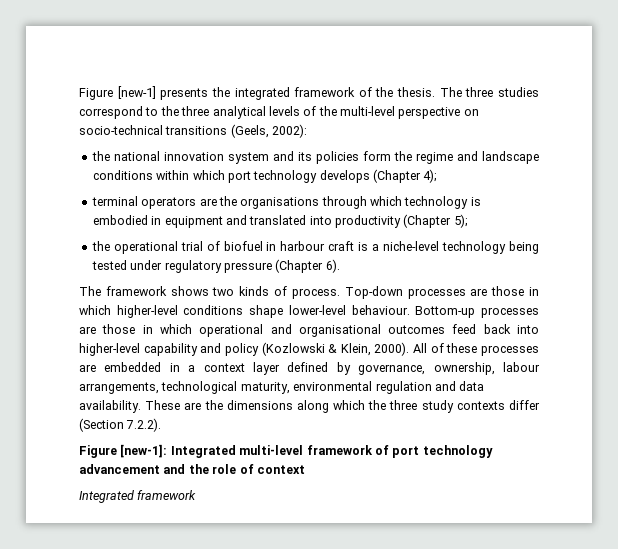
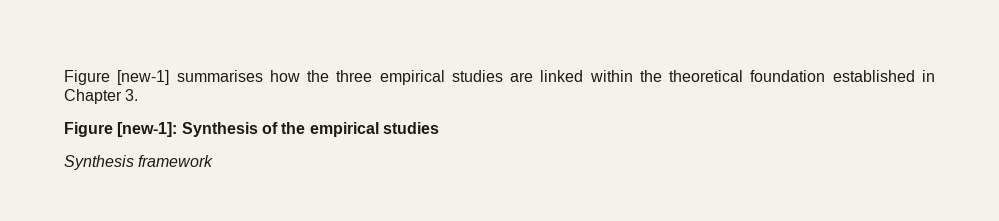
[160,87,539,100] [79,106,479,119] [79,124,308,138] [91,151,539,164] [92,169,438,183] [91,196,481,209] [92,214,468,228] [91,241,539,254] [91,259,340,273] [79,286,539,299] [79,305,539,318] [79,324,539,337] [79,342,539,356] [79,362,540,375] [79,381,485,394] [79,400,540,413] [79,418,162,432] [79,444,493,458] [79,464,305,474] [79,490,134,503] presents the integrated framework of the thesis. The three studies correspond to the three analytical levels of the multi-level perspective on socio-technical transitions (Geels, 2002): // the national innovation system and its policies form the regime and landscape conditions within which port technology develops (Chapter 4); // terminal operators are the organisations through which technology is embodied in equipment and translated into productivity (Chapter 5); // the operational trial of biofuel in harbour craft is a niche-level technology being tested under regulatory pressure (Chapter 6). // The framework shows two kinds of process. Top-down processes are those in which higher-level conditions shape lower-level behaviour. Bottom-up processes are those in which operational and organisational outcomes feed back into higher-level capability and policy (Kozlowski & Klein, 2000). All of these processes are embedded in a context layer defined by governance, ownership, labour arrangements, technological maturity, environmental regulation and data availability. These are the dimensions along which the three study contexts differ (Section 7.2.2). // Figure [new-1]: Integrated multi-level framework of port technology advancement and the role of context // Integrated -> [176,70,935,85] [64,89,139,104] [64,122,439,137] [64,155,134,170] summarises how the three empirical studies are linked within the theoretical foundation established in Chapter 3. // Figure [new-1]: Synthesis of the empirical studies // Synthesis

